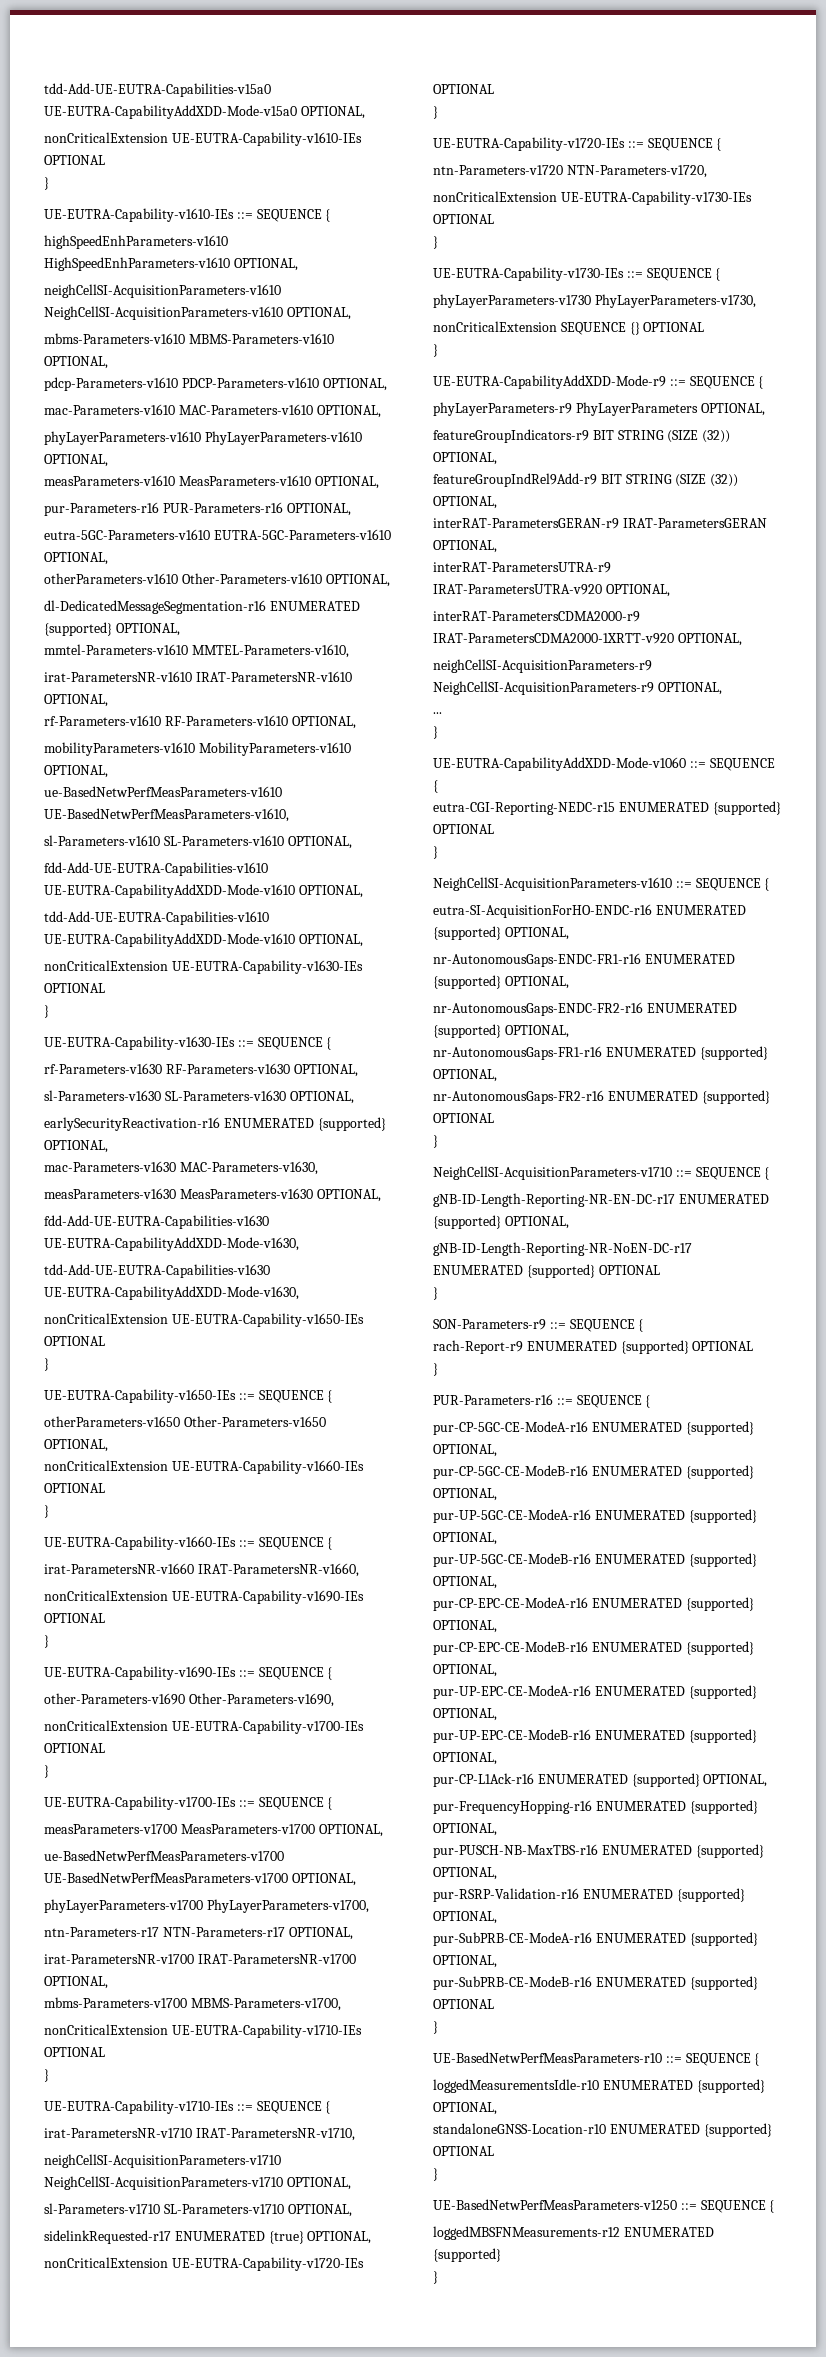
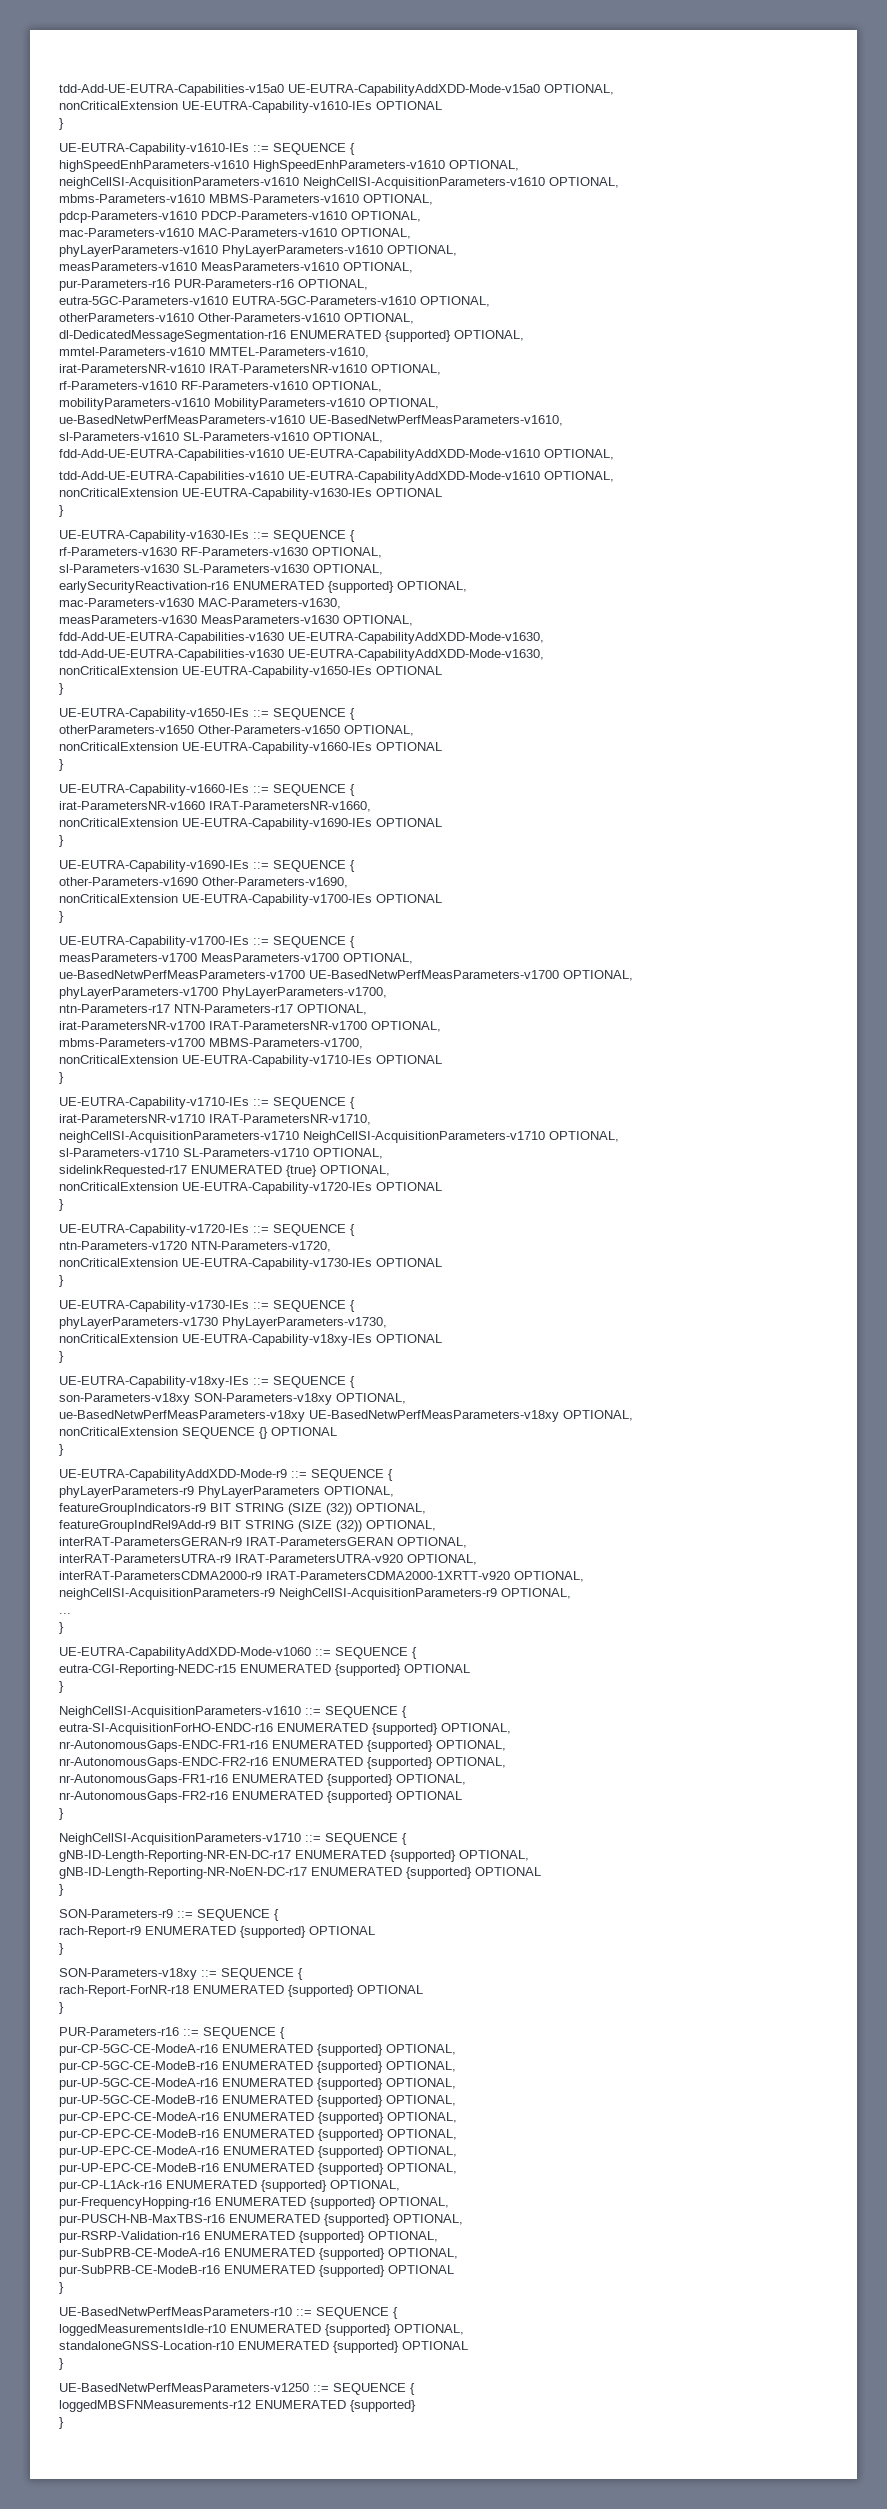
(756, 301) none -> [59,1334,442,1346] [59,1351,64,1363] [59,1376,355,1388] [59,1393,406,1405] [59,1410,633,1422] // nonCriticalExtension UE-EUTRA-Capability-v18xy-IEs OPTIONAL // } // UE-EUTRA-Capability-v18xy-IEs ::= SEQUENCE { // son-Parameters-v18xy SON-Parameters-v18xy OPTIONAL, // ue-BasedNetwPerfMeasParameters-v18xy UE-BasedNetwPerfMeasParameters-v18xy OPTIONAL,
(438, 1369) none -> [59,1968,303,1980] [59,1985,423,1997] [59,2002,64,2014] // SON-Parameters-v18xy ::= SEQUENCE { // rach-Report-ForNR-r18 ENUMERATED {supported} OPTIONAL // }

